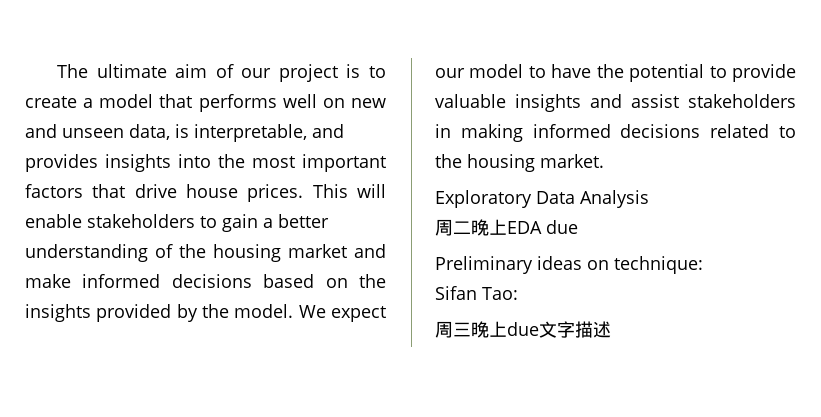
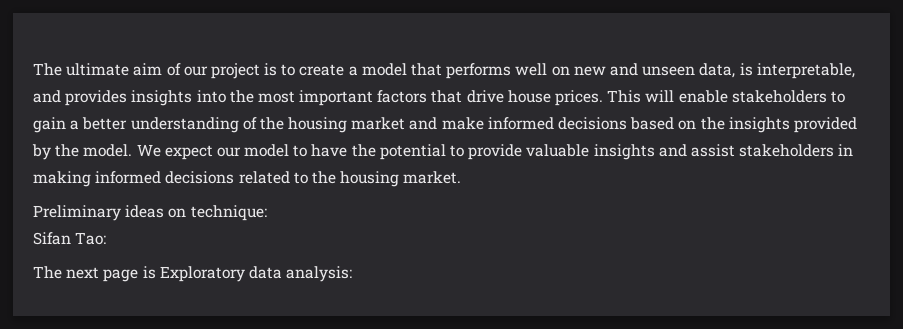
[435,190,649,208] [435,219,578,236] // Exploratory Data Analysis // 周二晚上EDA due -> (462, 177) none
[435,321,611,338] 周三晚上due文字描述 -> [33,266,353,282] The next page is Exploratory data analysis:

